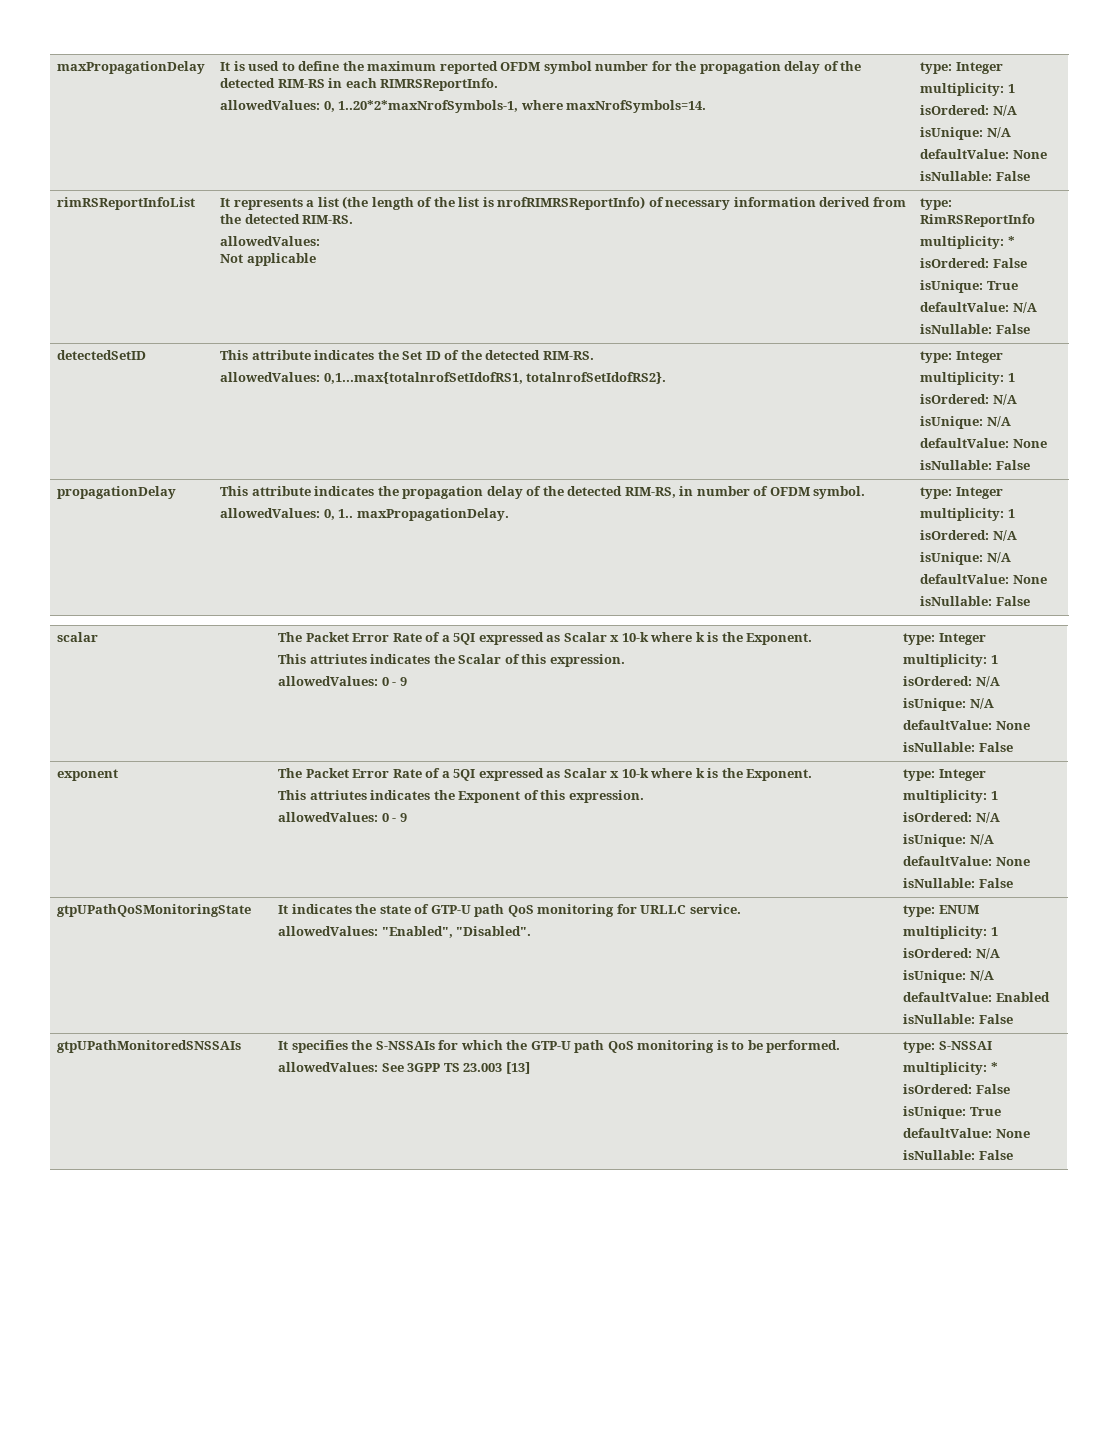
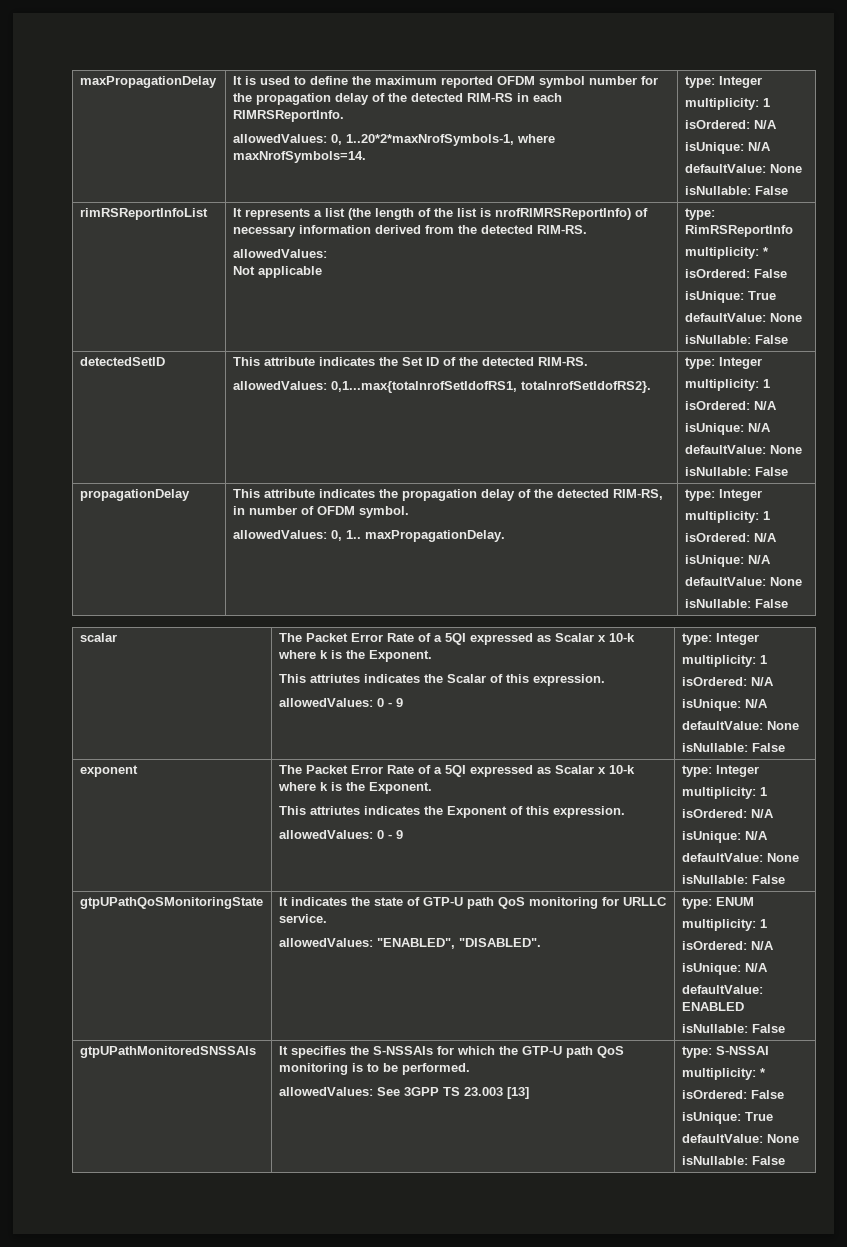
[920,302,1037,313] defaultValue: N/A -> [685,313,803,322] defaultValue: None
[381,926,532,938] "Enabled", "Disabled". -> [377,938,542,949] "ENABLED", "DISABLED".
[995,992,1050,1002] Enabled -> [682,1002,745,1011] ENABLED

